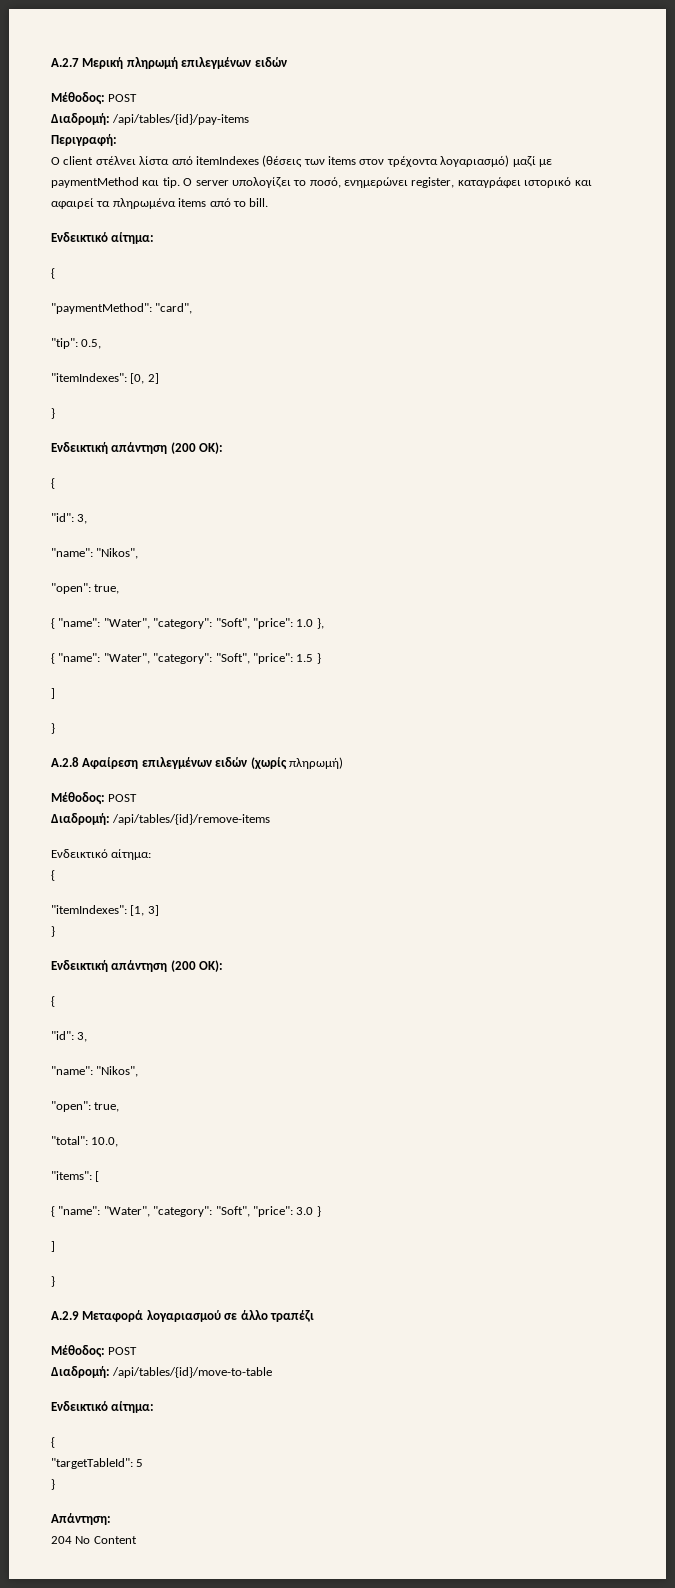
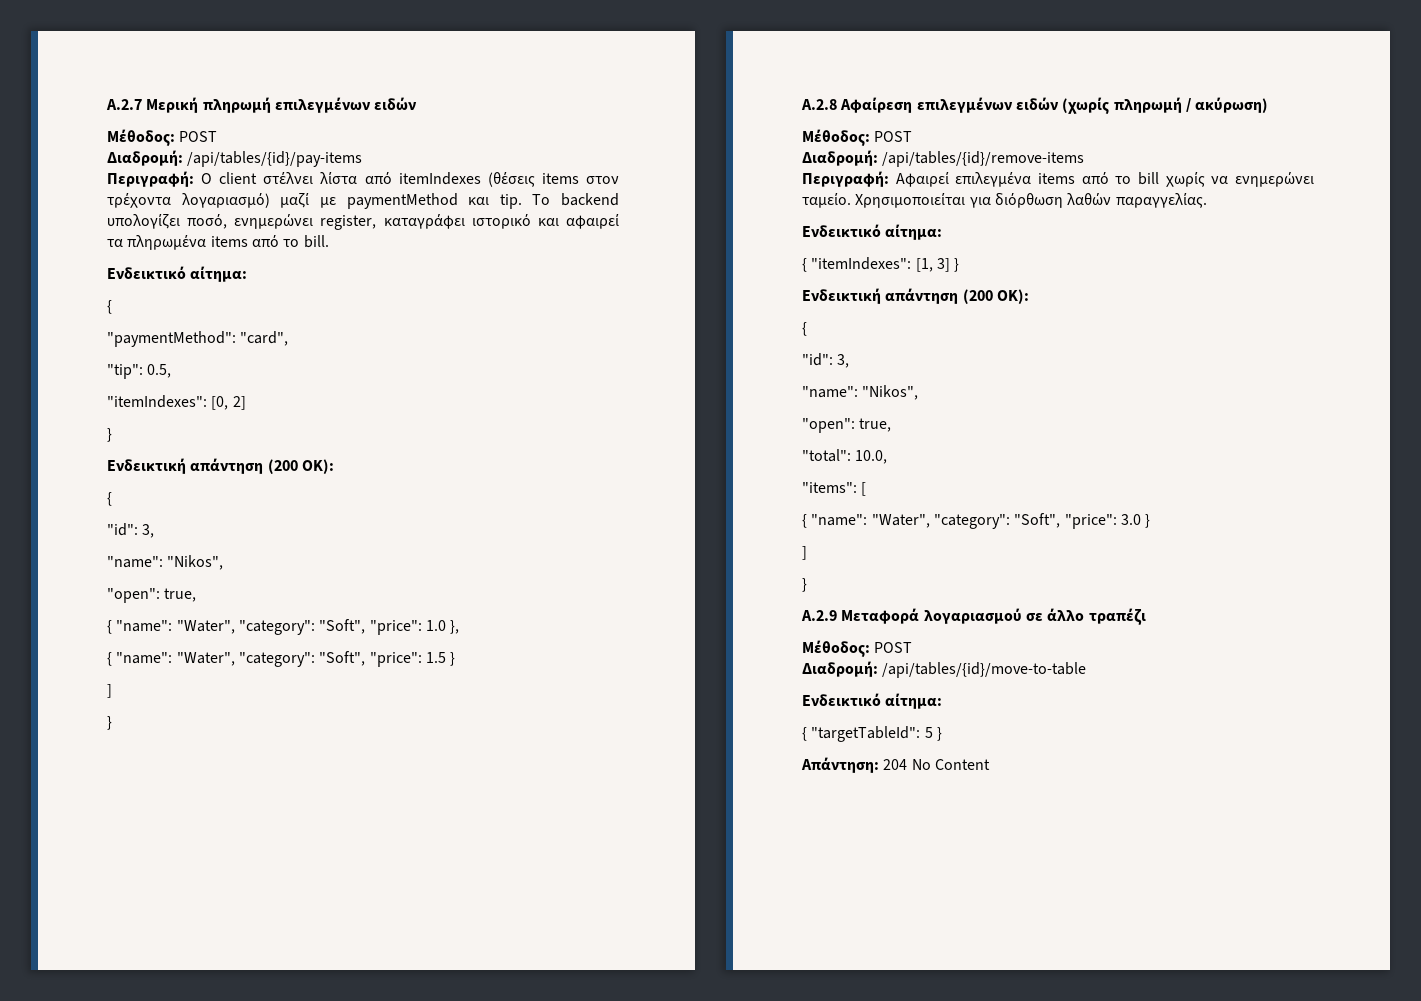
(117, 140) // -> (194, 179) none
[303,159,325,165] των -> (535, 179) none
[183,177,307,188] Ο server υπολογίζει το -> [532,193,619,206] [107,214,180,229] Το backend υπολογίζει
[288,757,343,769] πληρωμή) -> [1113,97,1269,113] πληρωμή / ακύρωση)
[51,849,152,860] [51,870,55,881] // Ενδεικτικό αίτημα: // { // -> [802,171,1314,187] [802,193,1207,208] [802,224,943,240] [802,258,807,272] // Περιγραφή: Αφαιρεί επιλεγμένα items από το bill χωρίς να ενημερώνει ταμείο. Χρησιμοποιείται για διόρθωση λαθών παραγγελίας. // Ενδεικτικό αίτημα: // {
(159, 910) // -> (950, 265) none
(55, 1442) // -> (807, 734) none
(144, 1463) // -> (933, 732) none
(111, 1519) // -> (879, 765) none

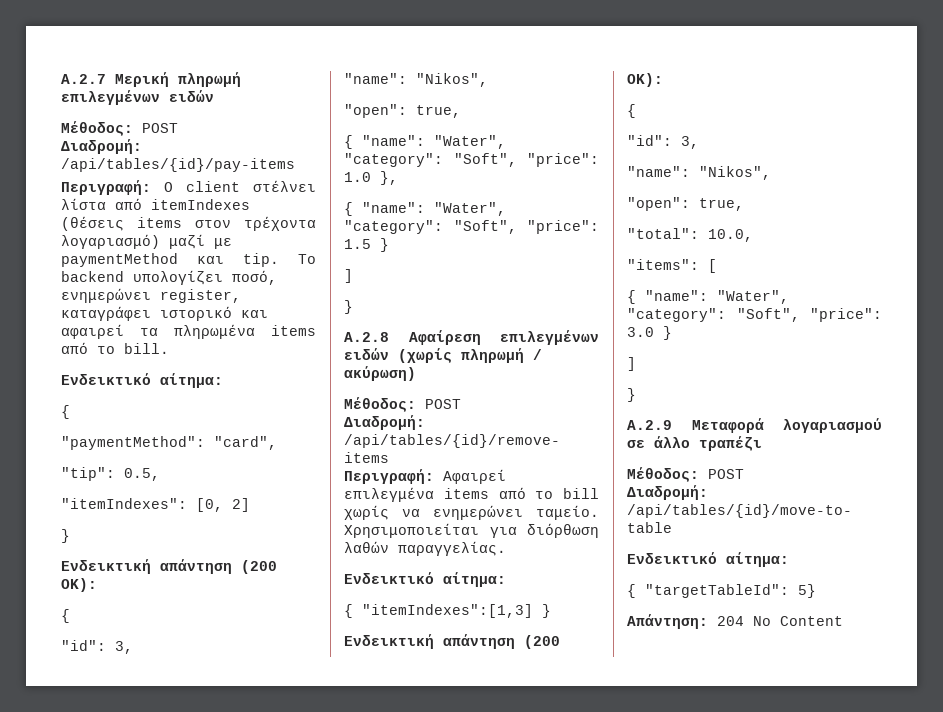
[811,257,950,272] "itemIndexes": [1, 3] -> [362,604,533,618] "itemIndexes":[1,3]
[924,727,942,741] 5 } -> [798,584,816,598] 5}

